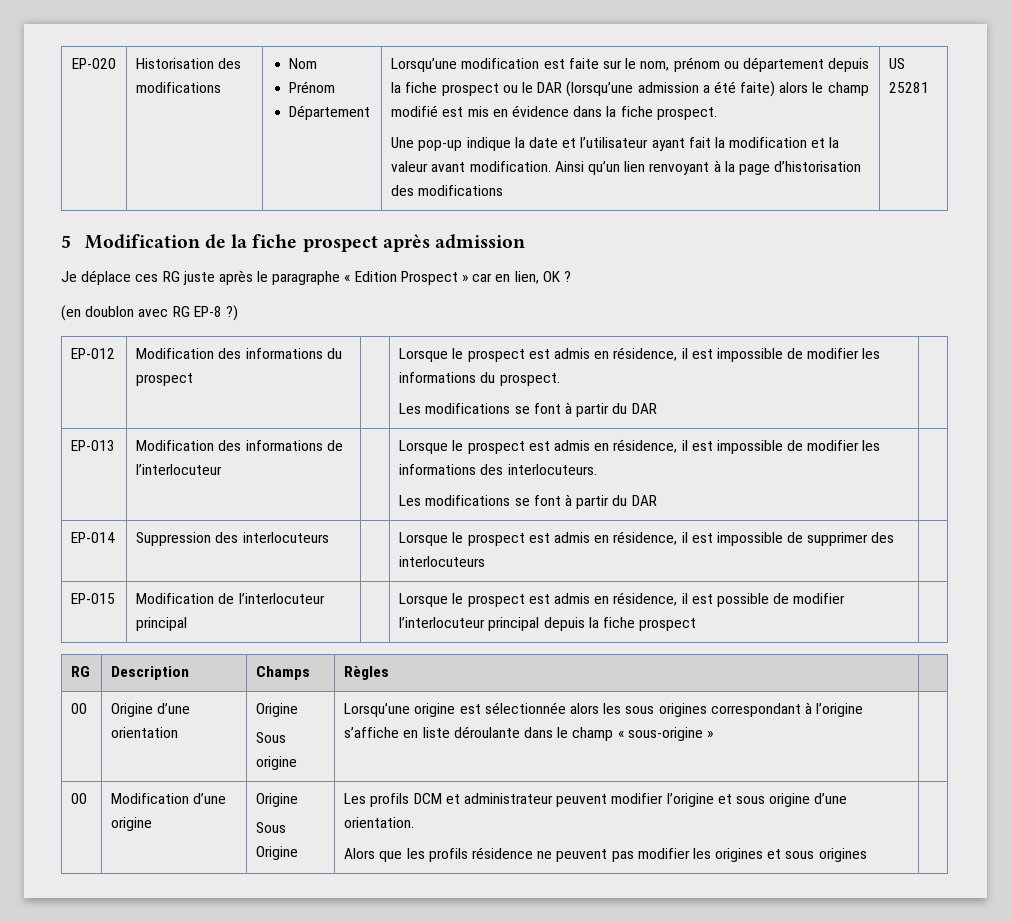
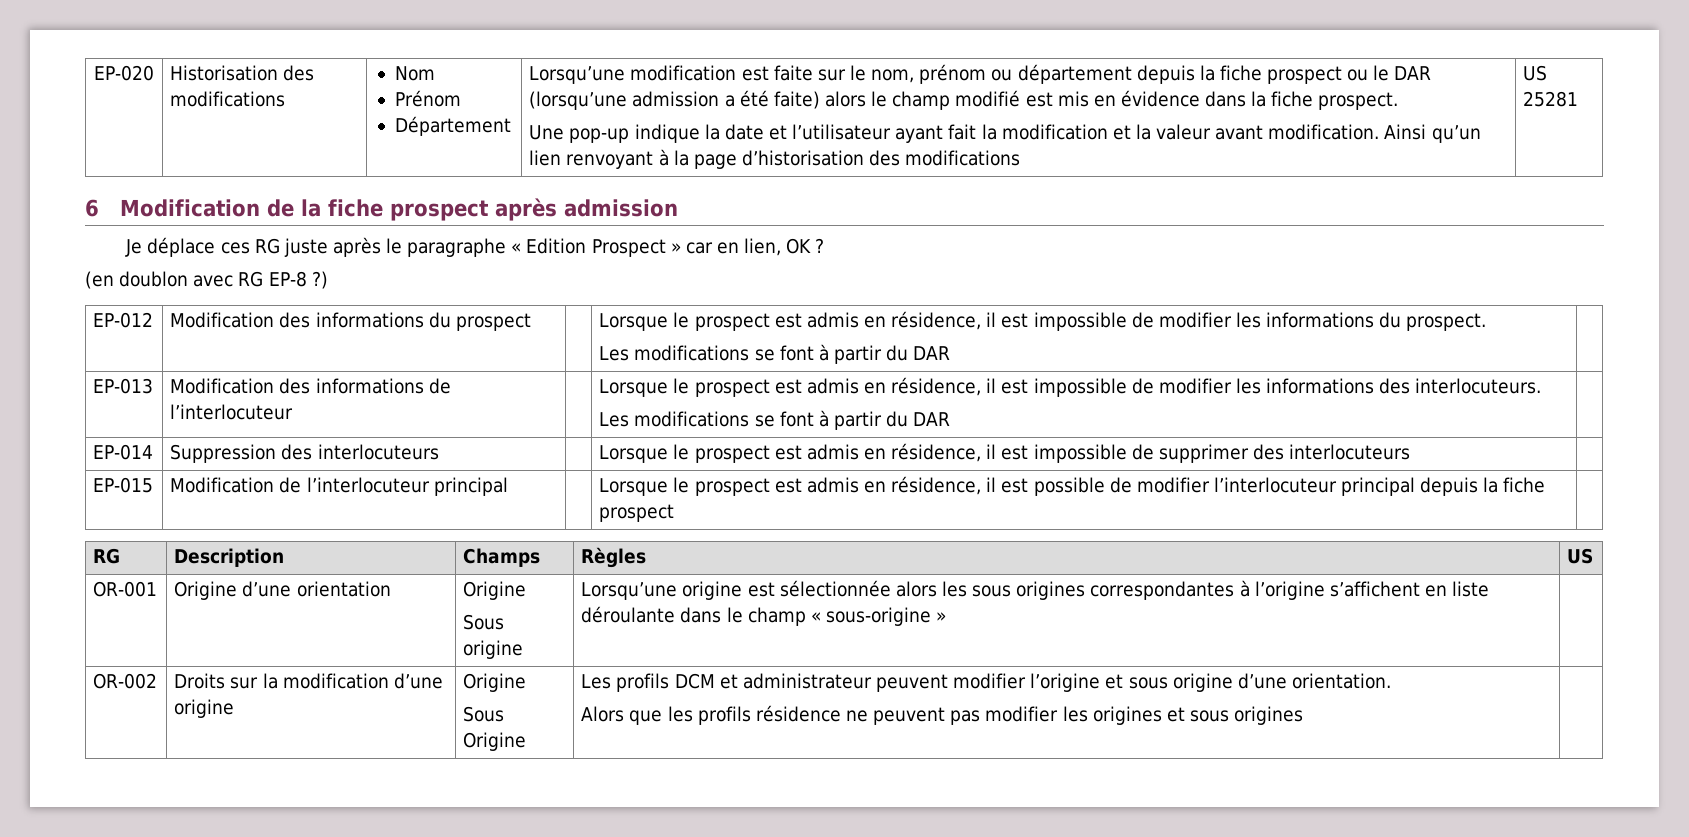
[61,235,71,248] 5 -> [85,199,99,217] 6
[71,703,88,714] // 00 -> [1567,548,1594,564] [93,581,158,597] US // OR-001
[710,703,801,717] correspondant -> [1090,581,1235,600] correspondantes
[344,727,400,738] s’affiche -> [1329,581,1420,597] s’affichent
[71,793,88,804] [111,793,190,804] 00 | Modification -> [93,673,158,689] [174,673,389,689] OR-002 | Droits sur la modification

